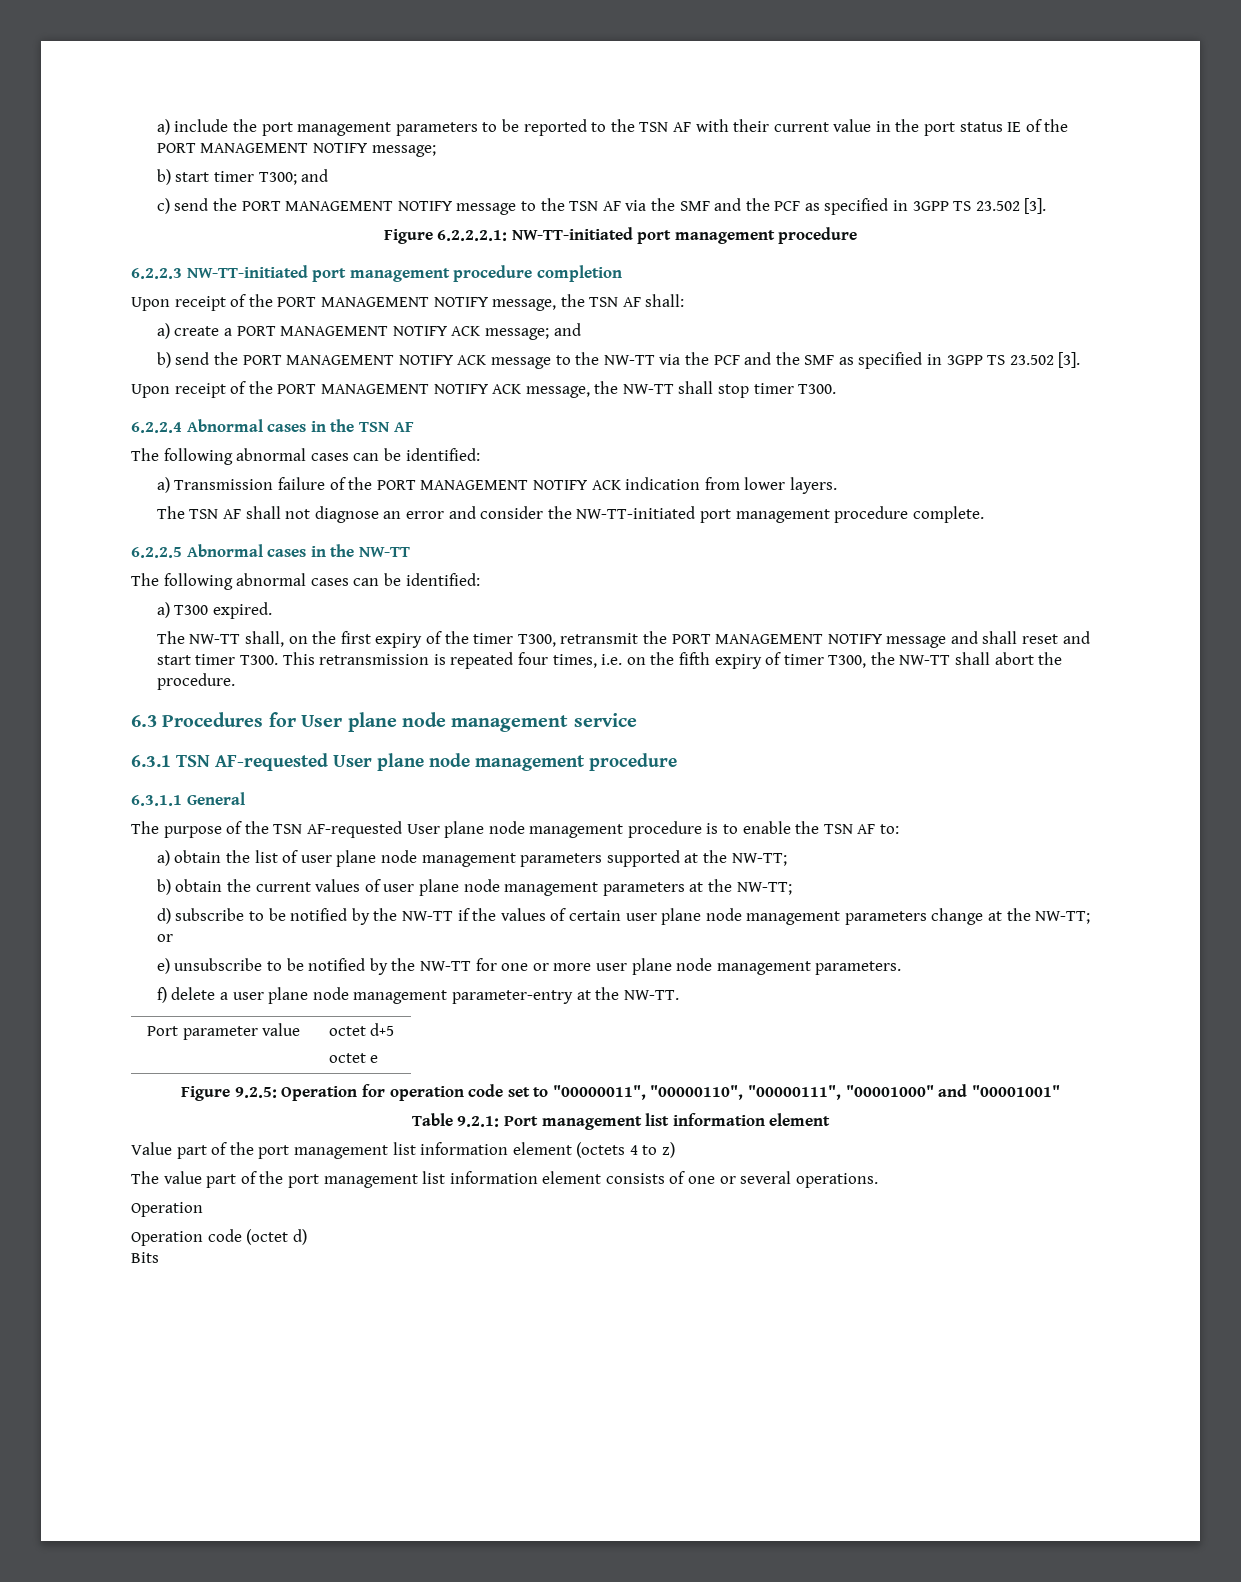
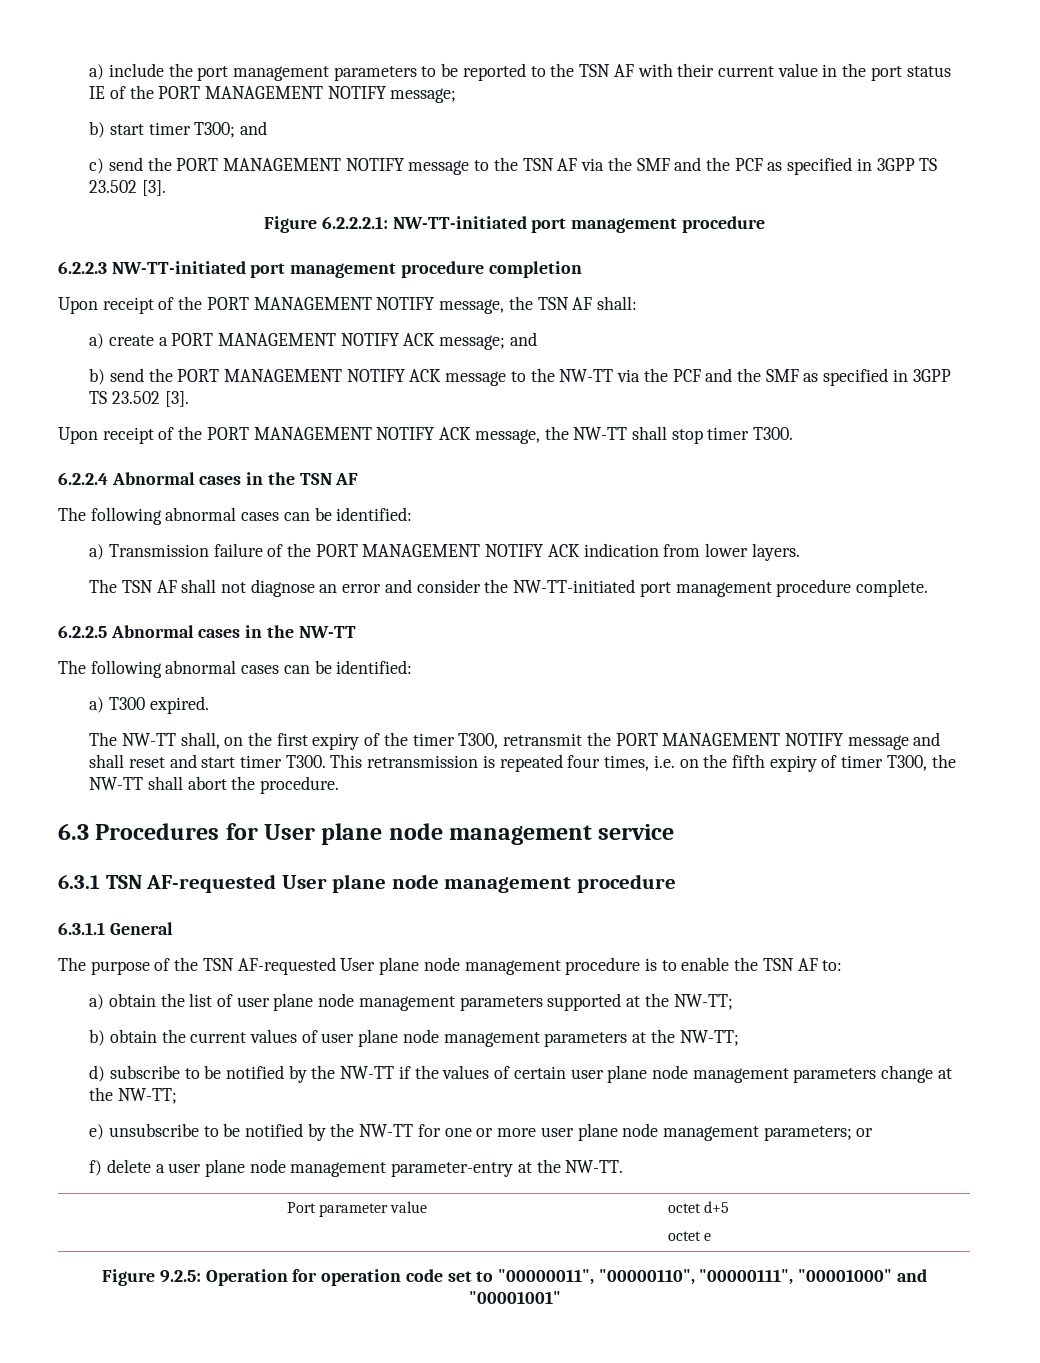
[156,934,173,942] or -> (177, 1096) none
[815,961,902,975] parameters. -> [763,1126,874,1141] parameters; or
[411,1113,831,1130] [131,1142,676,1159] [131,1171,878,1188] [131,1202,203,1217] [131,1229,307,1246] [131,1252,159,1263] // Table 9.2.1: Port management list information element // Value part of the port management list information element (octets 4 to z) // The value part of the port management list information element consists of one or several operations. // Operation // Operation code (octet d) // Bits -> (561, 1297) none

